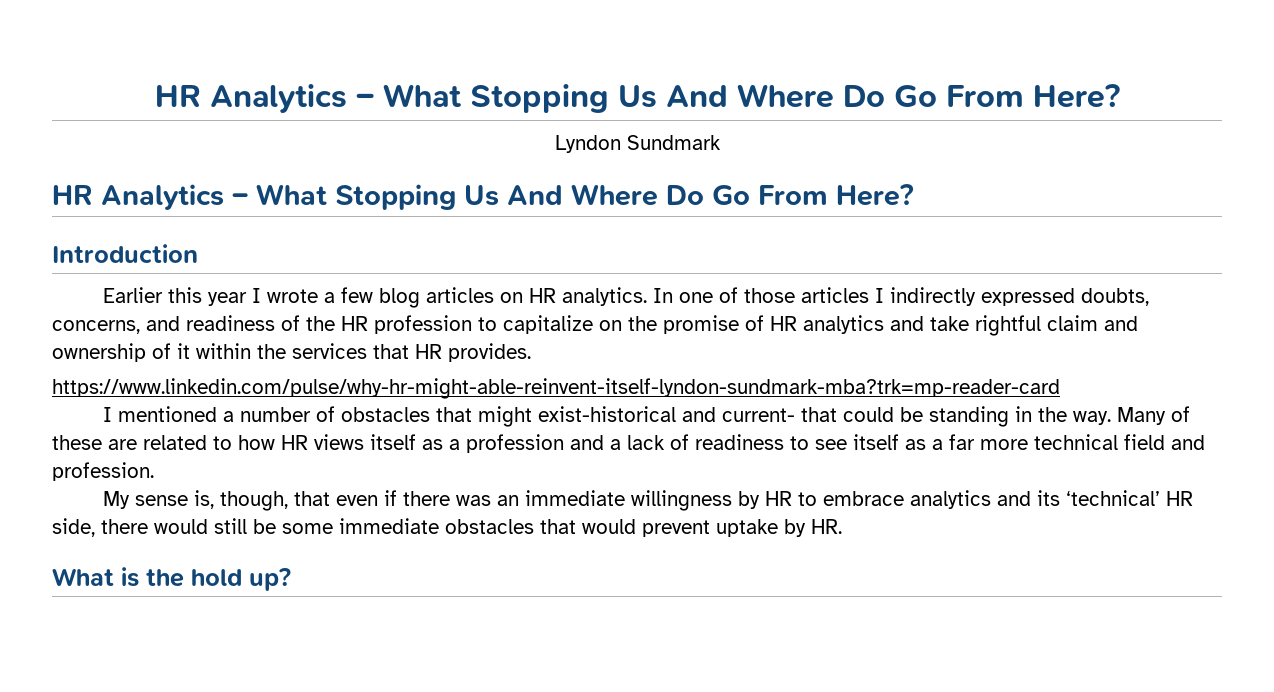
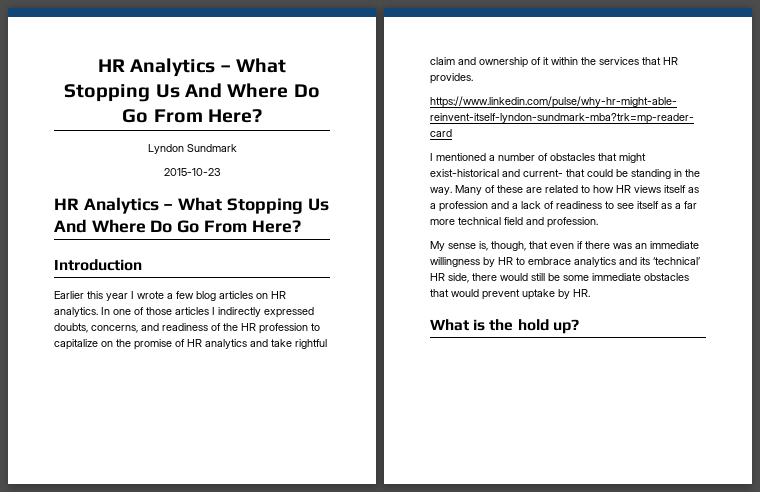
(721, 142) none -> [163,168,221,176] // 2015-10-23

